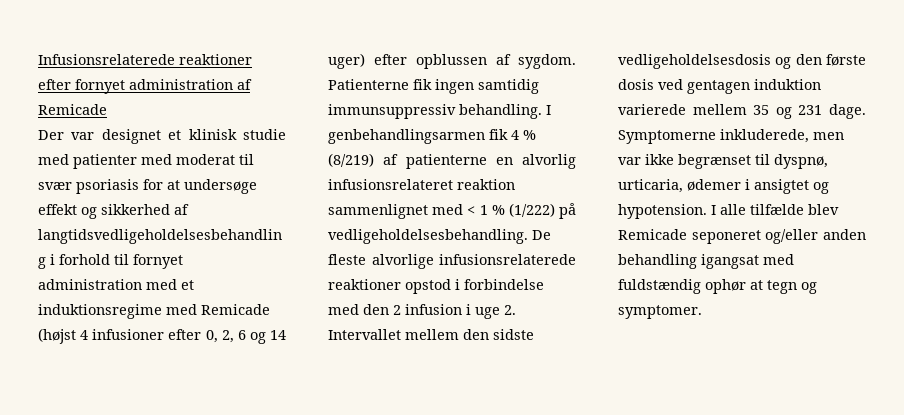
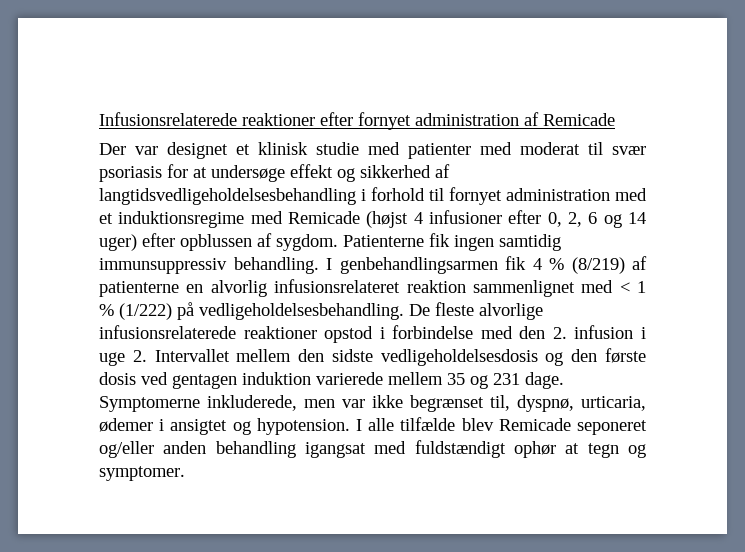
[393,305,401,315] 2 -> [552,327,567,339] 2.
[755,154,770,165] til -> [490,395,510,411] til,
[618,279,701,294] fuldstændig -> [414,440,506,458] fuldstændigt

